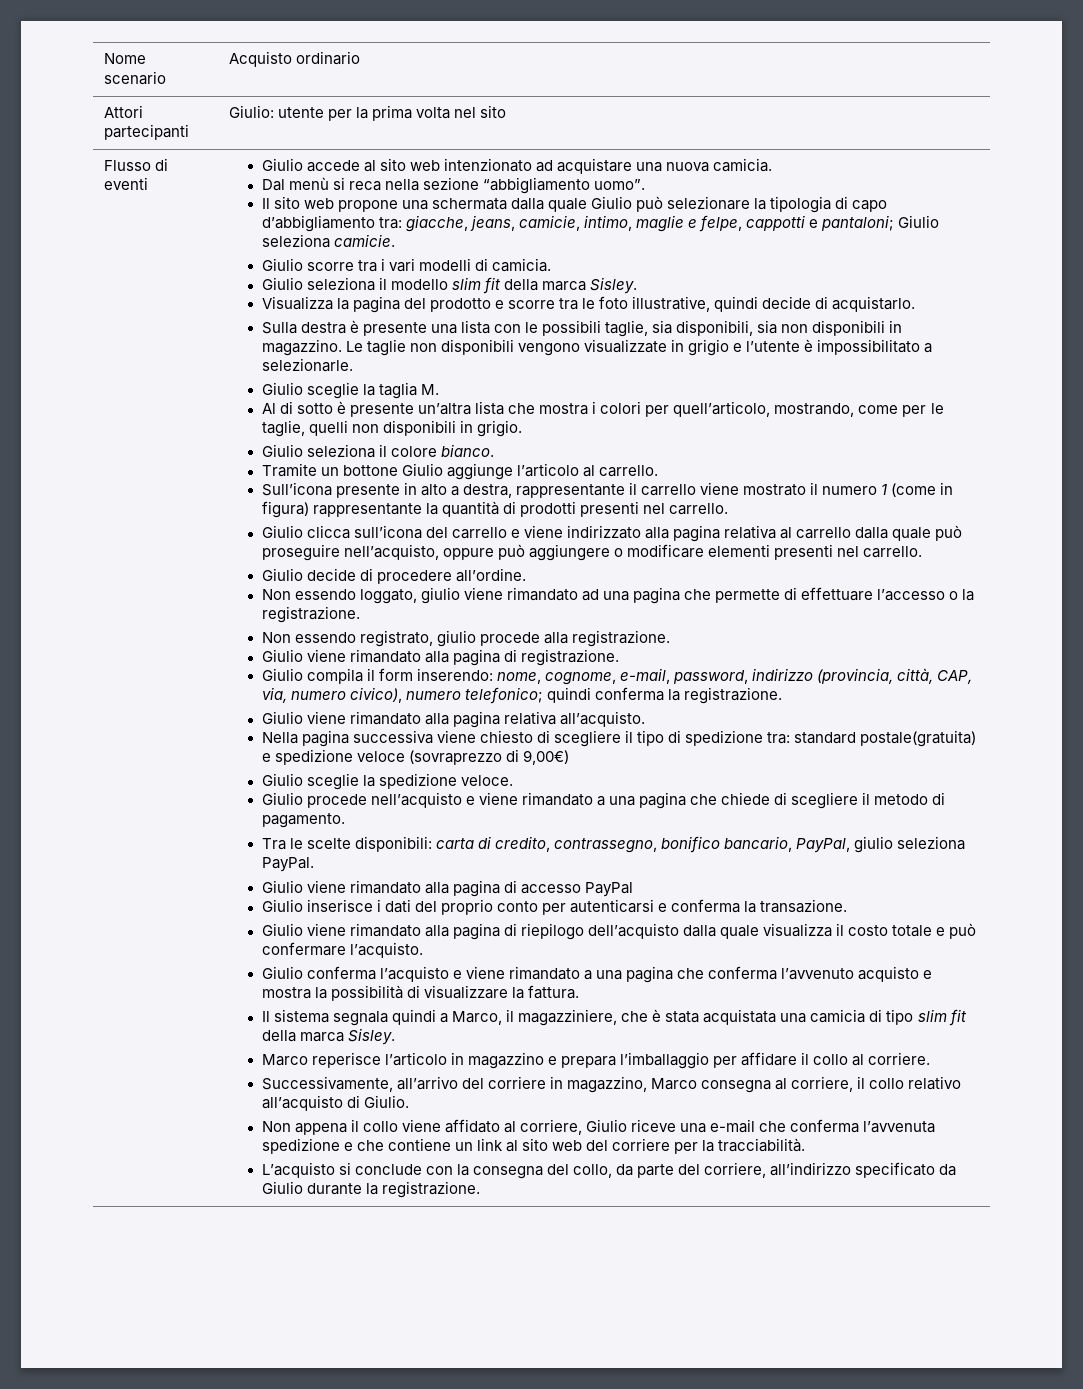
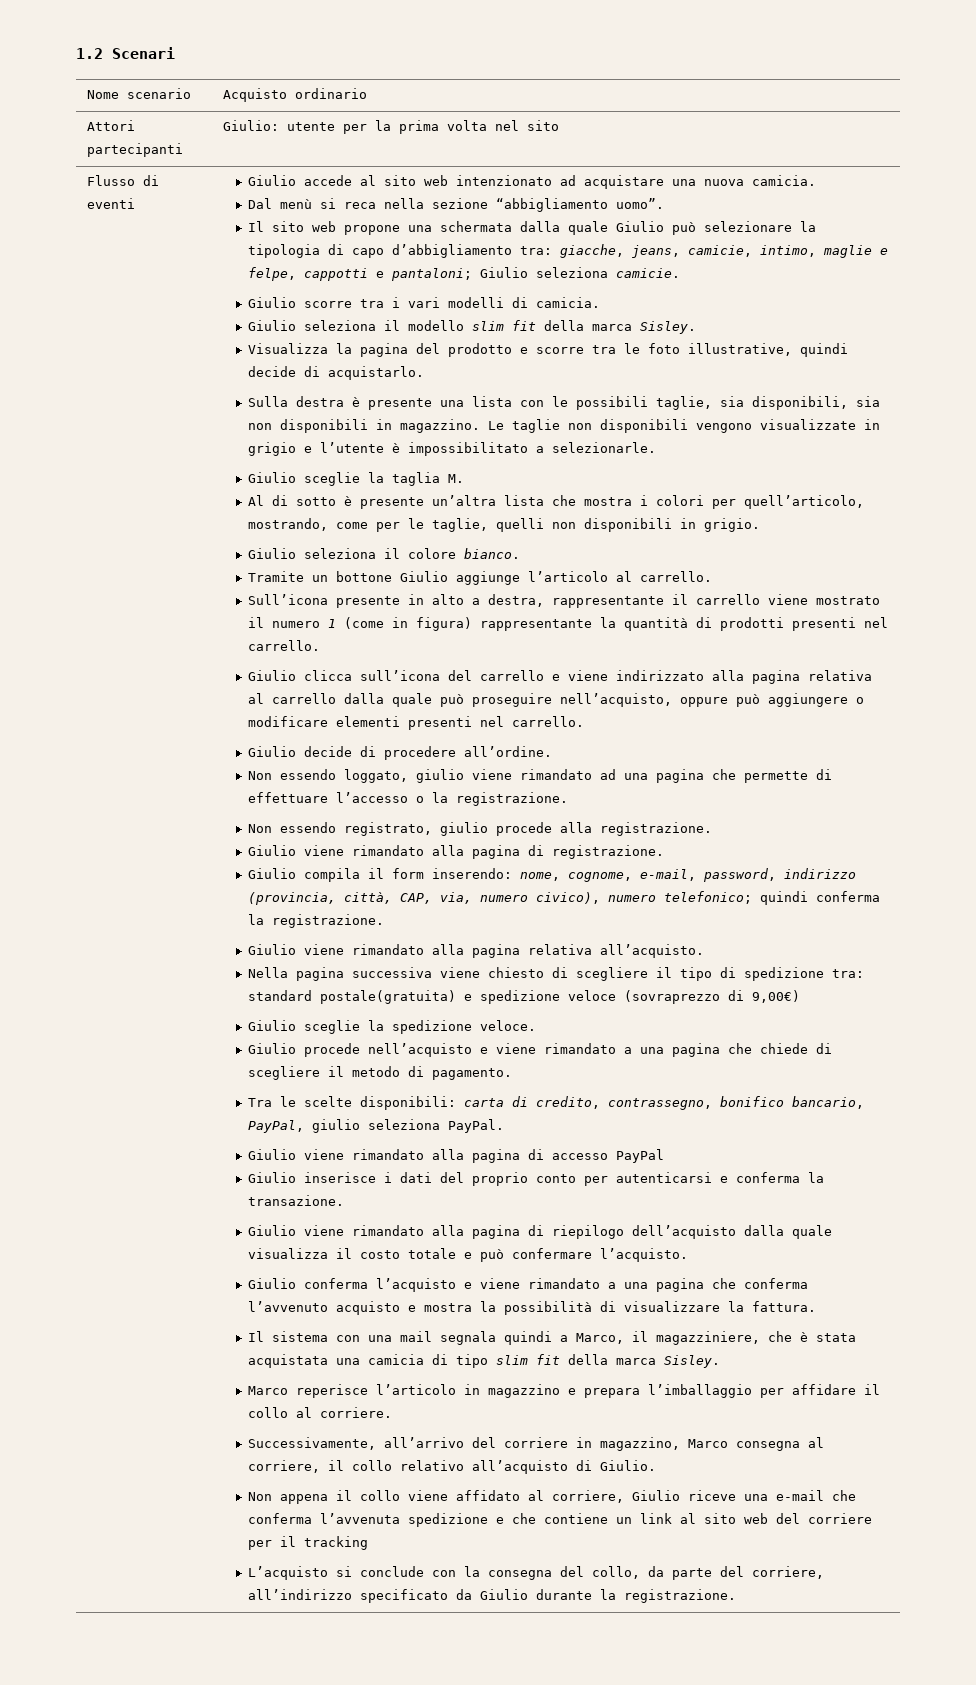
(103, 58) none -> [76,47,175,59] 1.2 Scenari //
(329, 1016) none -> [336,1331,433,1342] con una mail
[702,1138,806,1152] la tracciabilità. -> [280,1536,369,1550] il tracking

